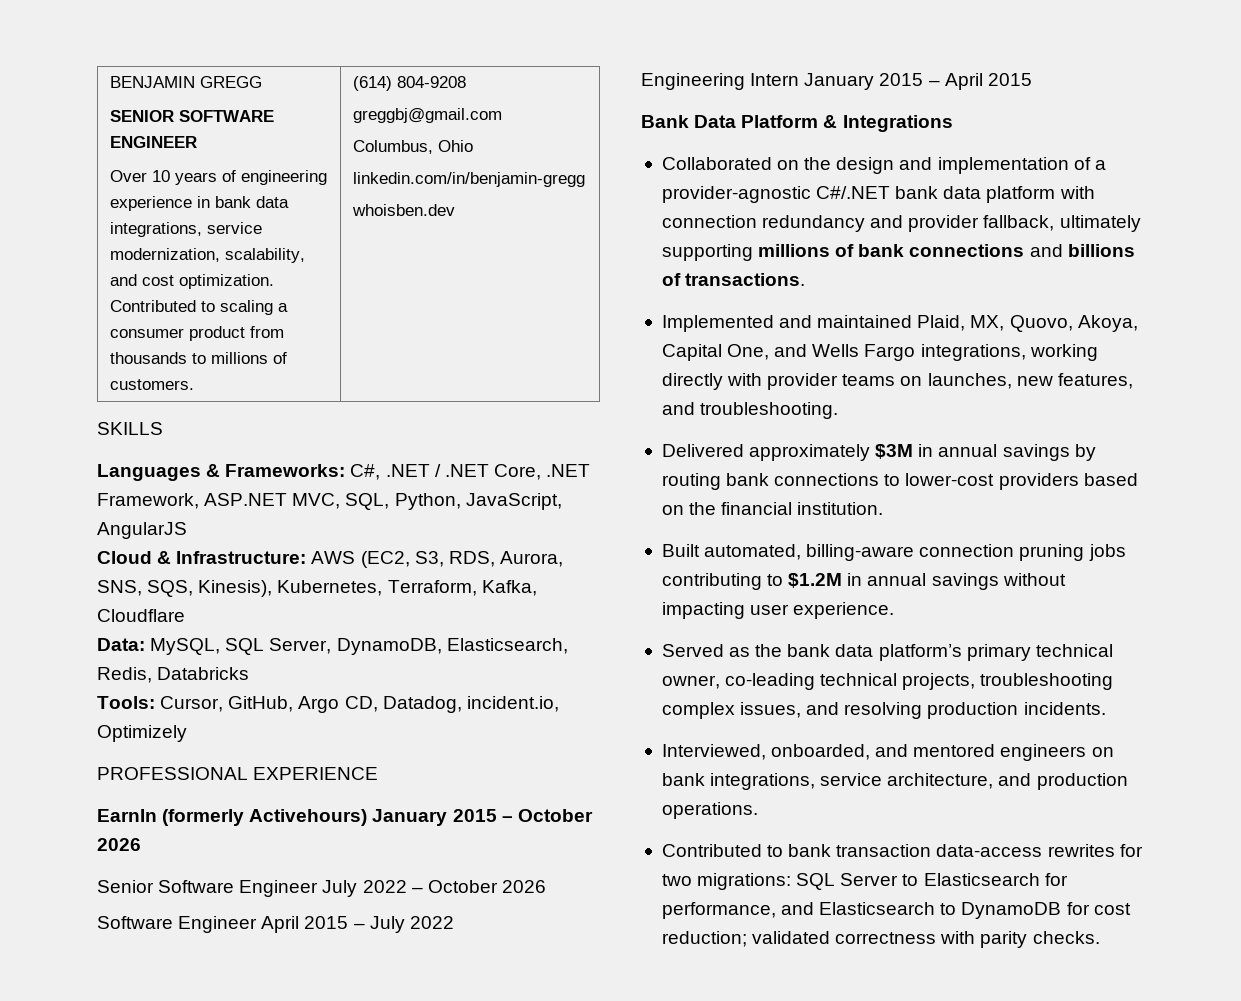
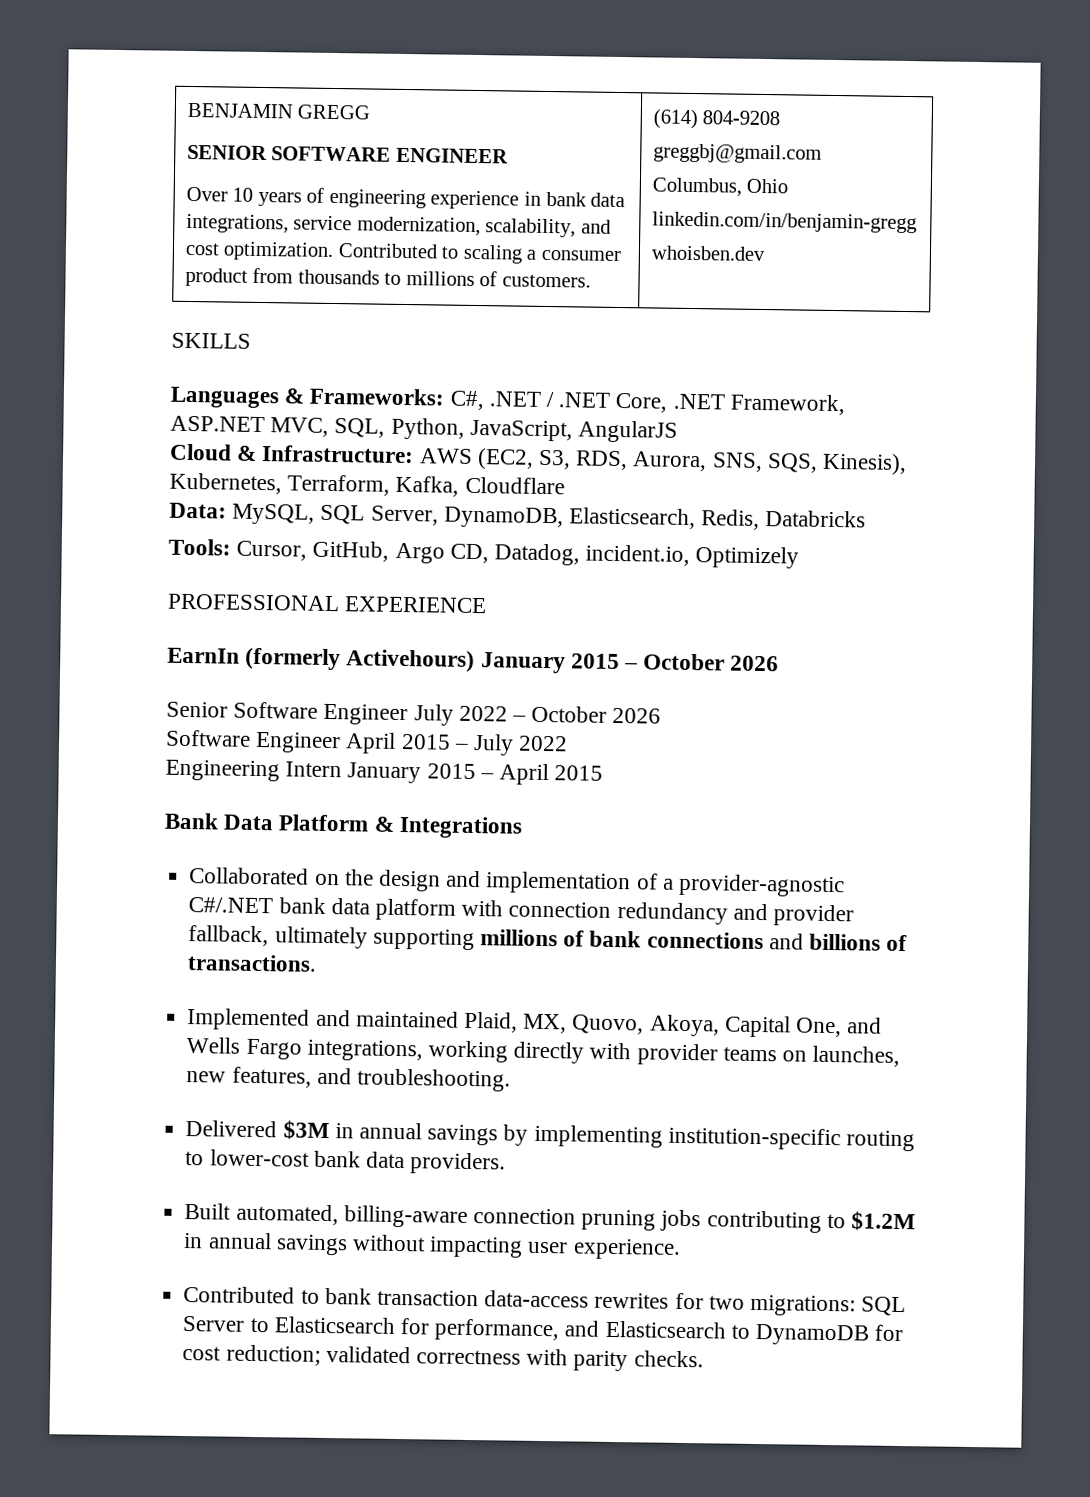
[749,444,871,461] approximately -> (278, 1129) none
[661,473,1138,490] [661,502,884,515] routing bank connections to lower-cost providers based on the financial institution. -> [533,1124,915,1152] [185,1149,507,1175] implementing institution-specific routing to lower-cost bank data providers.
[661,644,1113,661] [661,673,1114,690] [661,702,1106,719] [661,744,1114,761] [661,773,1128,790] [661,802,758,819] // Served as the bank data platform’s primary technical owner, co-leading technical projects, troubleshooting complex issues, and resolving production incidents. // Interviewed, onboarded, and mentored engineers on bank integrations, service architecture, and production operations. -> (681, 1249) none

